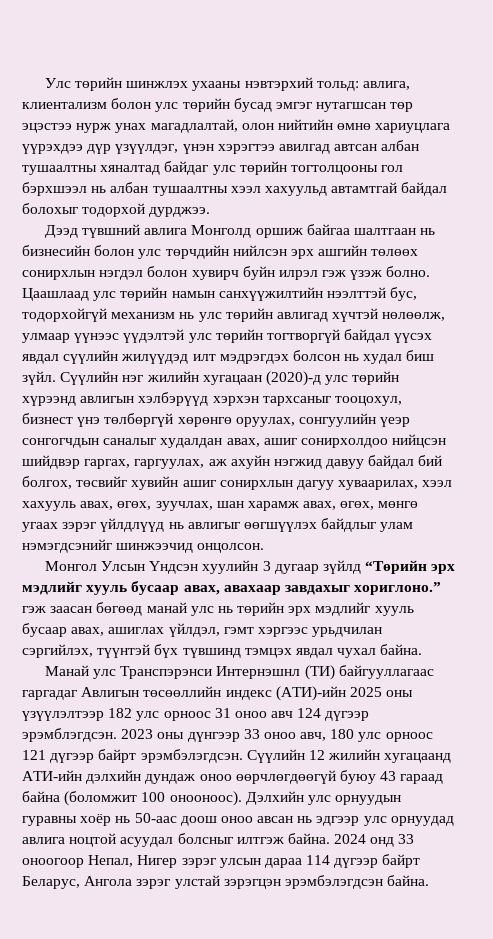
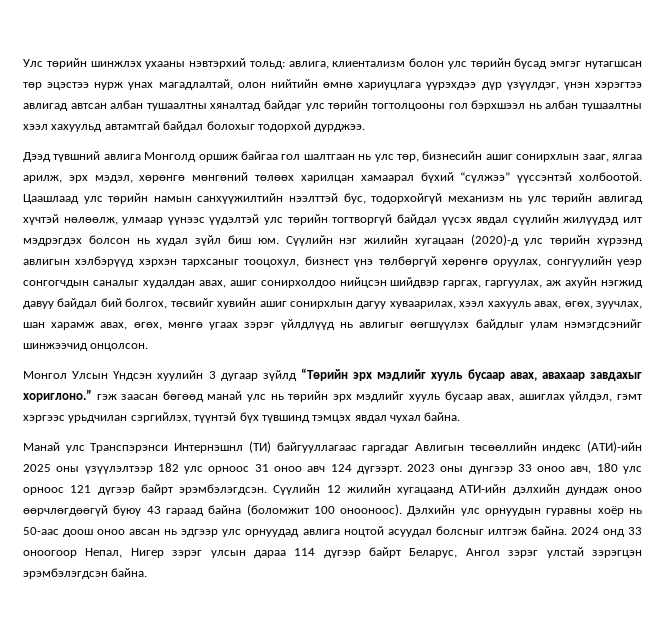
[278,144,330,154] авилгад -> [23,103,68,111] авлигад
(350, 229) none -> [281,154,301,160] гол
[22,245,419,259] [22,266,431,280] бизнесийн болон улс төрчдийн нийлсэн эрх ашгийн төлөөх сонирхлын нэгдэл болон хувирч буйн илрэл гэж үзэж болно. -> [374,151,642,162] [23,172,642,183] улс төр, бизнесийн ашиг сонирхлын зааг, ялгаа арилж, эрх мэдэл, хөрөнгө мөнгөний төлөөх харилцан хамаарал бүхий “сүлжээ” үүссэнтэй холбоотой.
[406,350,435,361] [22,371,56,385] биш зүйл. -> [195,235,279,246] зүйл биш юм.
[325,711,370,721] [22,728,117,742] дүгээр эрэмблэгдсэн. -> [356,466,402,474] дүгээрт.
[84,876,133,886] Ангола -> [465,548,500,556] Ангол

